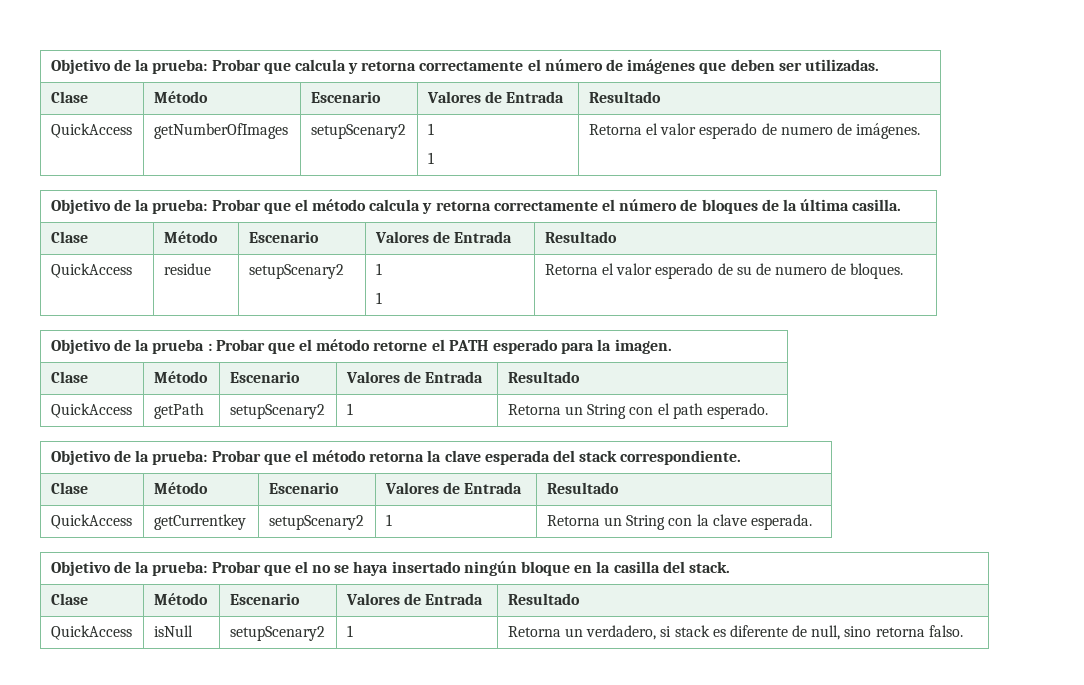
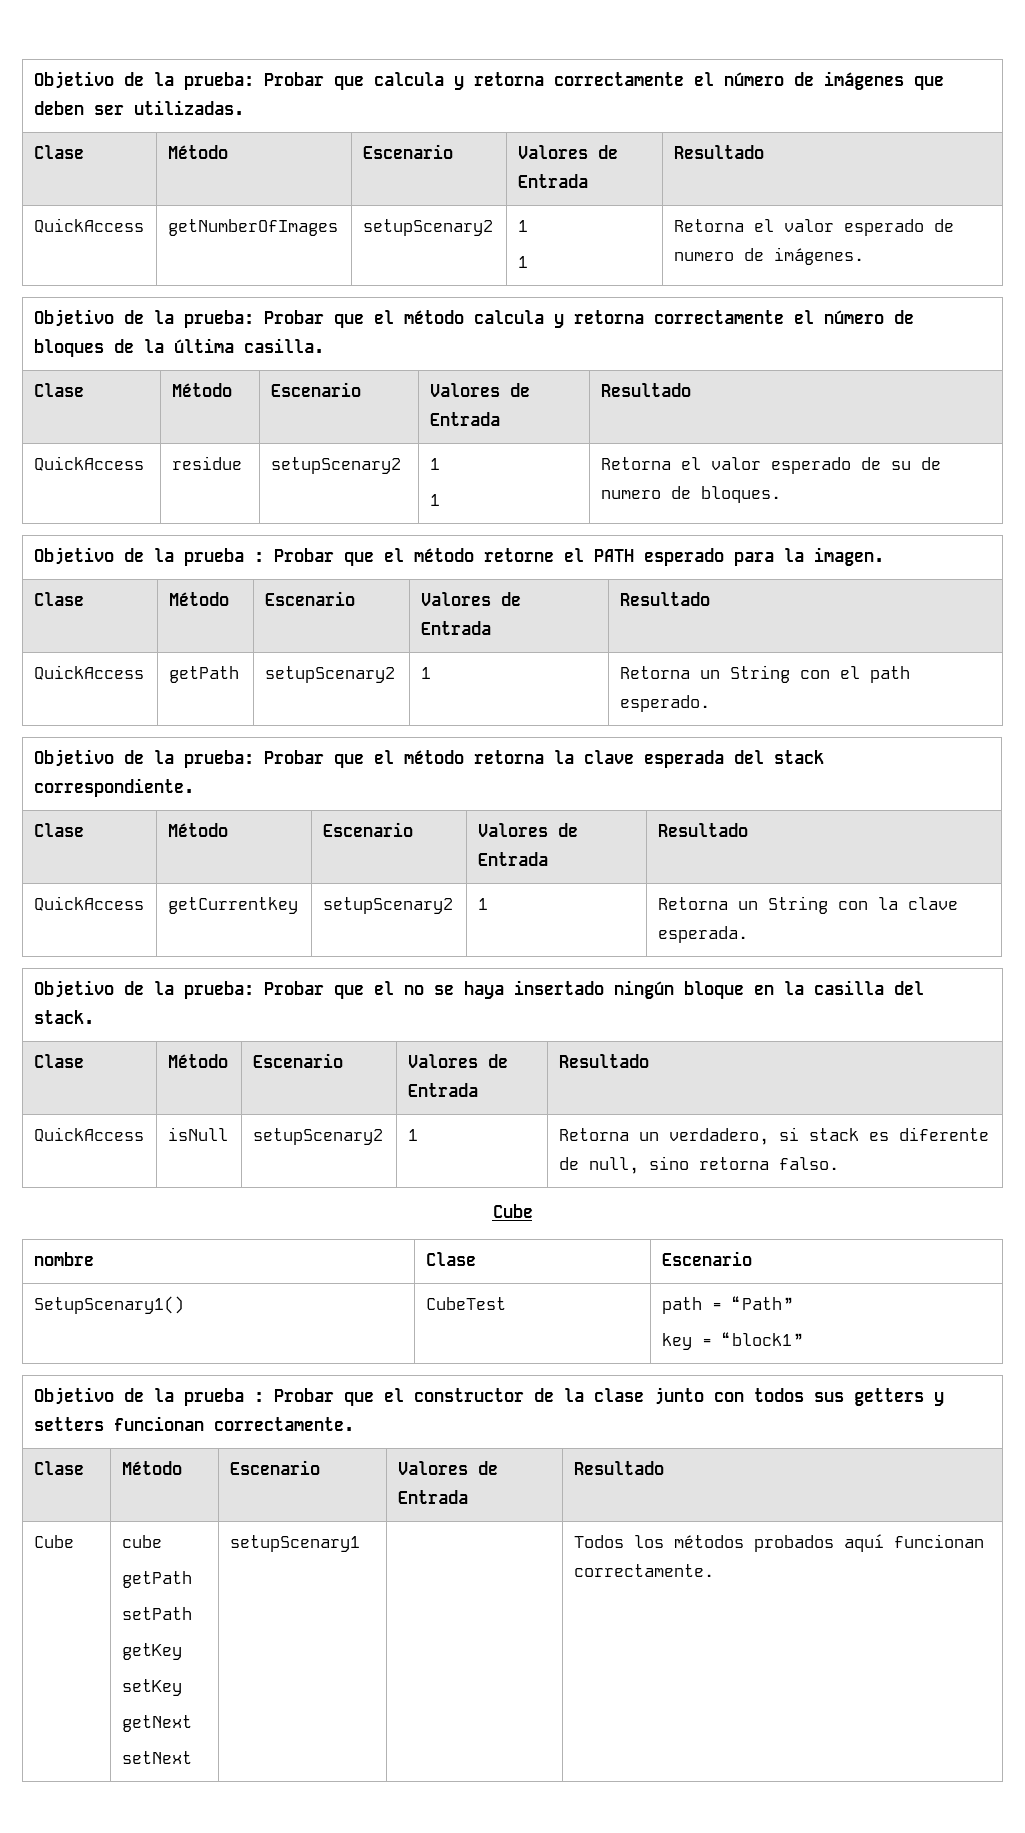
(963, 631) none -> [492,1204,533,1218] [33,1252,94,1266] [425,1252,476,1266] [661,1251,752,1266] [33,1296,184,1314] [425,1297,506,1310] [661,1296,792,1314] [661,1332,802,1350] [33,1387,944,1406] [33,1416,354,1431] [33,1461,84,1475] [121,1461,182,1475] [229,1460,320,1475] [397,1461,498,1475] [397,1490,468,1504] [573,1461,664,1475] [33,1535,74,1548] [121,1535,162,1548] [121,1571,192,1588] [121,1607,192,1620] [121,1643,182,1660] [121,1679,182,1696] [121,1715,192,1732] [121,1751,192,1764] [229,1535,360,1552] [573,1534,984,1552] [573,1564,714,1577] // Cube // nombre | Clase | Escenario // SetupScenary1() | CubeTest | path = “Path” // key = “block1” // Objetivo de la prueba : Probar que el constructor de la clase junto con todos sus getters y setters funcionan correctamente. // Clase | Método | Escenario | Valores de Entrada | Resultado // Cube | cube // getPath // setPath // getKey // setKey // getNext // setNext | setupScenary1 | | Todos los métodos probados aquí funcionan correctamente.

